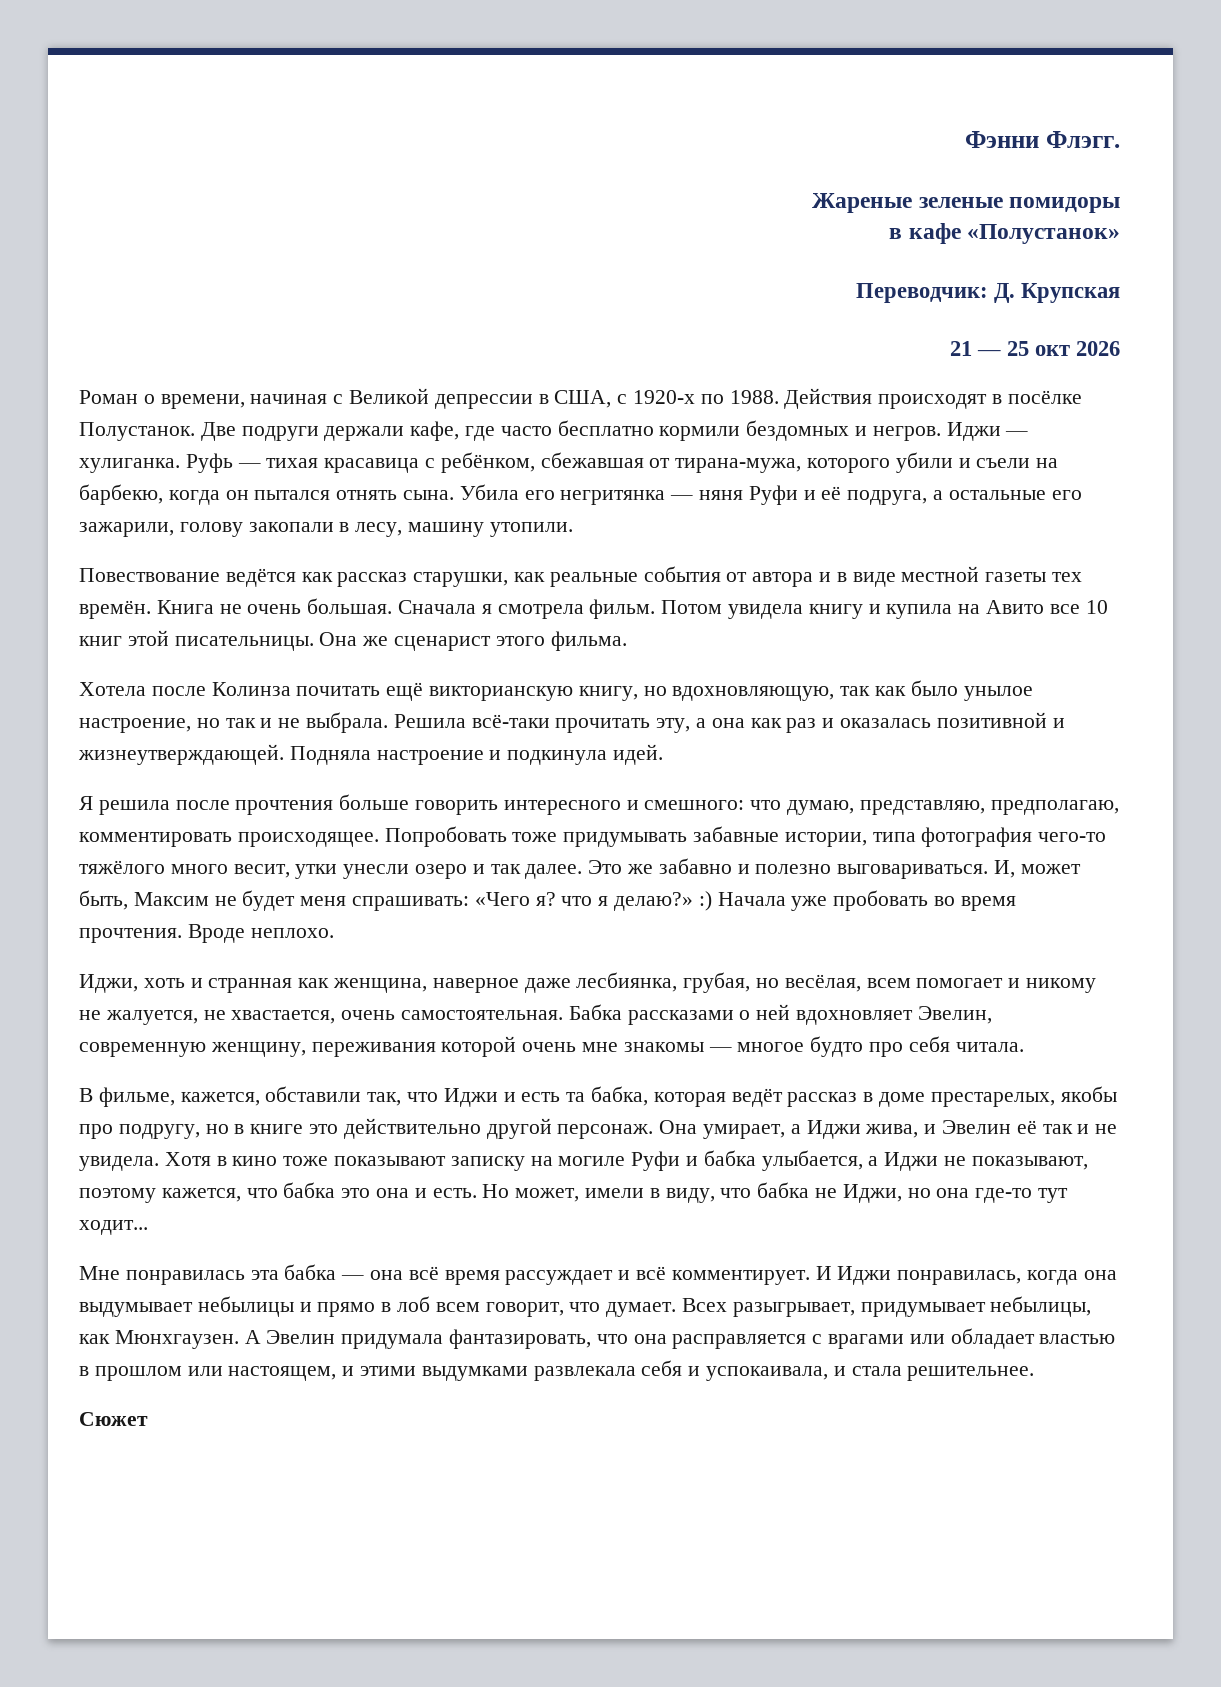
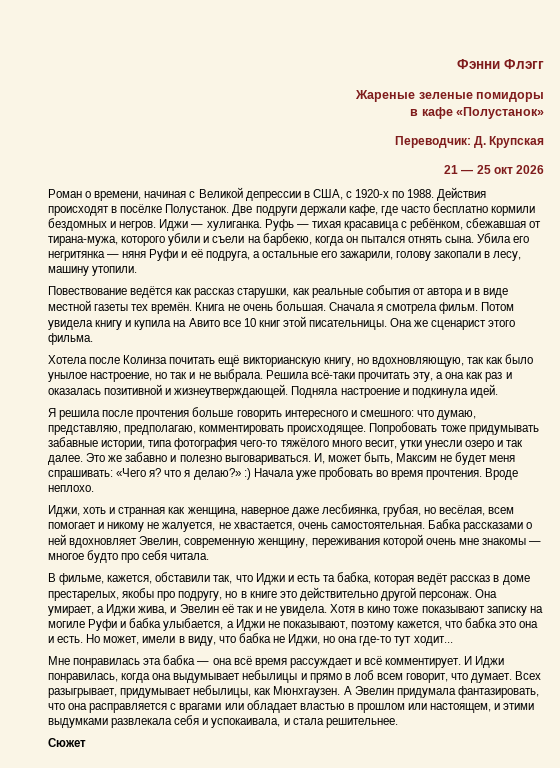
[1046,131,1120,148] Флэгг. -> [504,59,544,69] Флэгг

